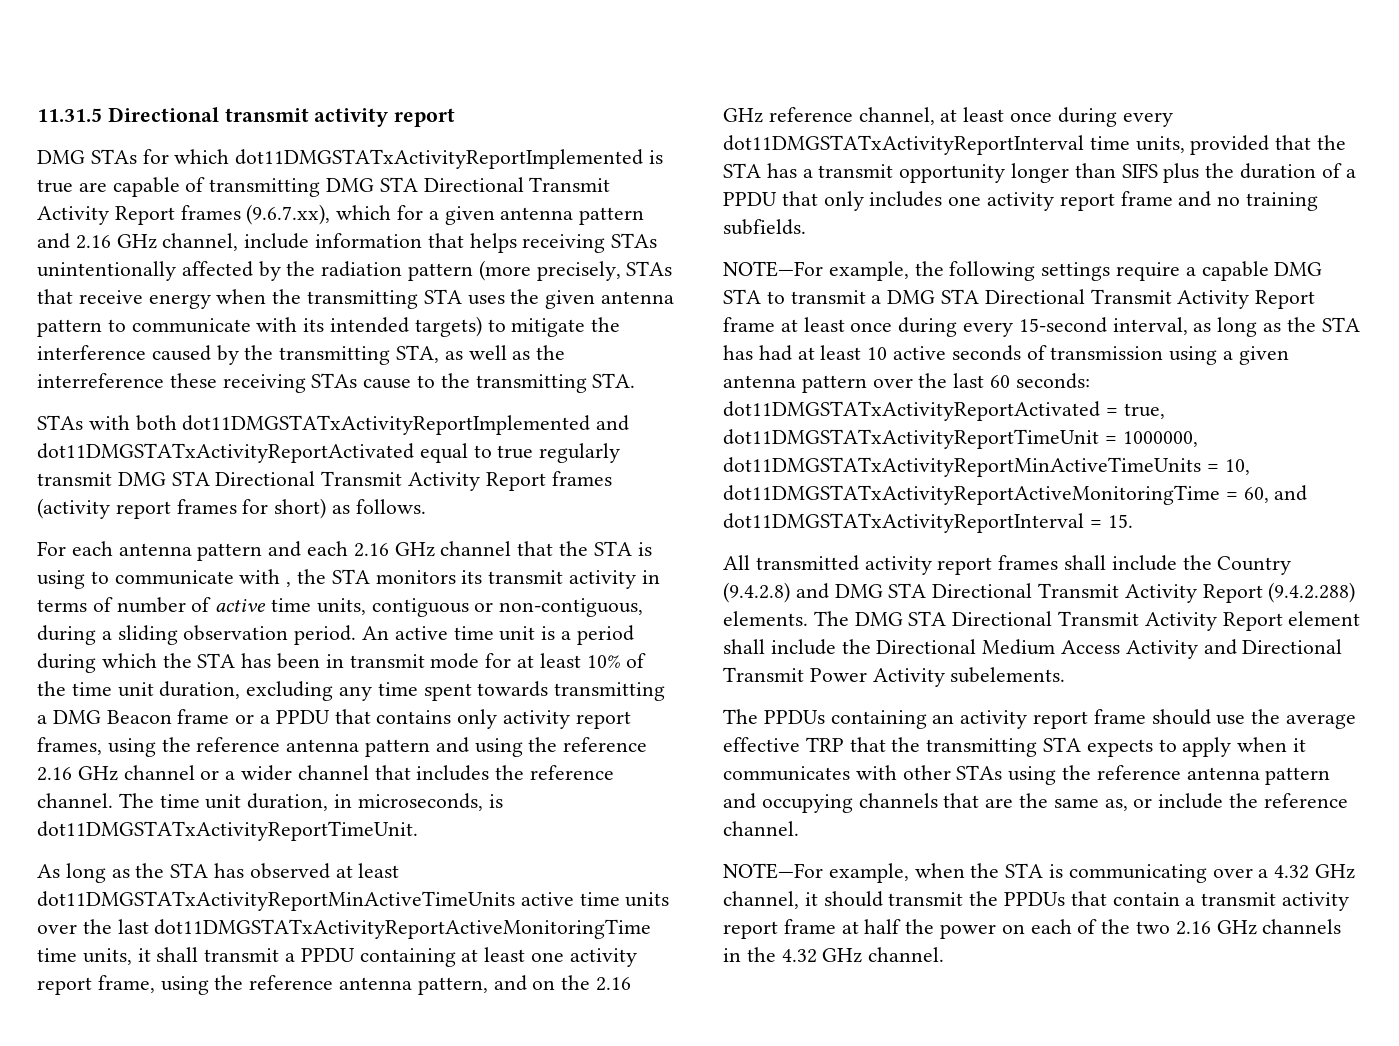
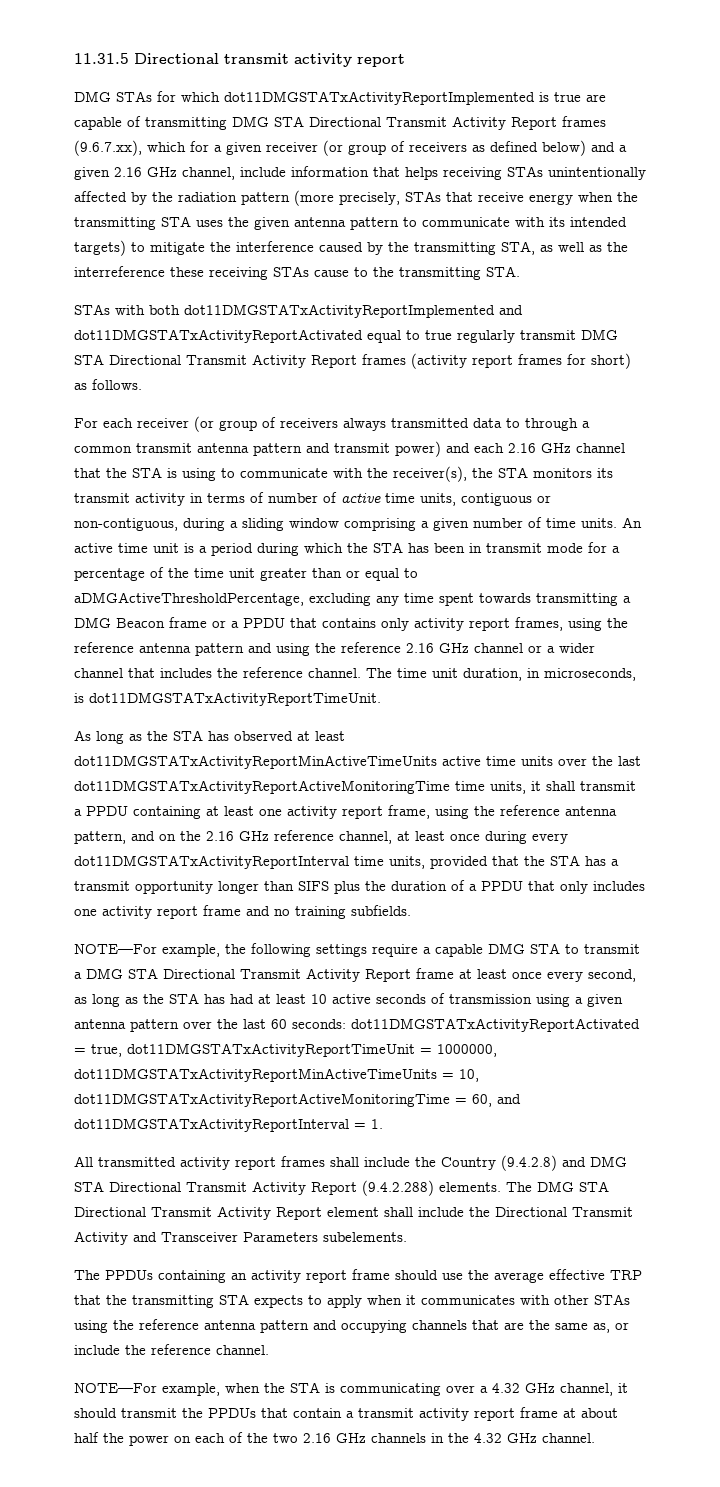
[500,207,645,225] [37,233,70,249] antenna pattern and -> [266,140,627,156] [74,167,110,180] receiver (or group of receivers as defined below) and a given
[118,543,263,561] antenna pattern -> [137,416,590,432] [74,441,441,457] receiver (or group of receivers always transmitted data to through a common transmit antenna pattern and transmit power)
[286,582,292,587] , -> [367,466,467,482] the receiver(s),
[183,625,357,645] observation period. -> [289,517,617,531] window comprising a given number of time units.
[517,653,621,668] at least 10% -> [612,546,620,553] [74,568,145,581] a percentage
[159,681,241,699] duration, -> [260,568,418,581] [74,592,304,606] greater than or equal to aDMGActiveThresholdPercentage,
[898,317,1188,337] during every 15-second interval, -> [547,969,636,982] every second,
[1107,514,1133,528] 15. -> [371,1119,383,1129] 1.
[982,639,1343,659] [723,667,945,687] Medium Access Activity and Directional Transmit Power Activity -> [572,1207,633,1217] [74,1231,318,1245] Transmit Activity and Transceiver Parameters
(859, 927) none -> [581,1408,618,1418] about

